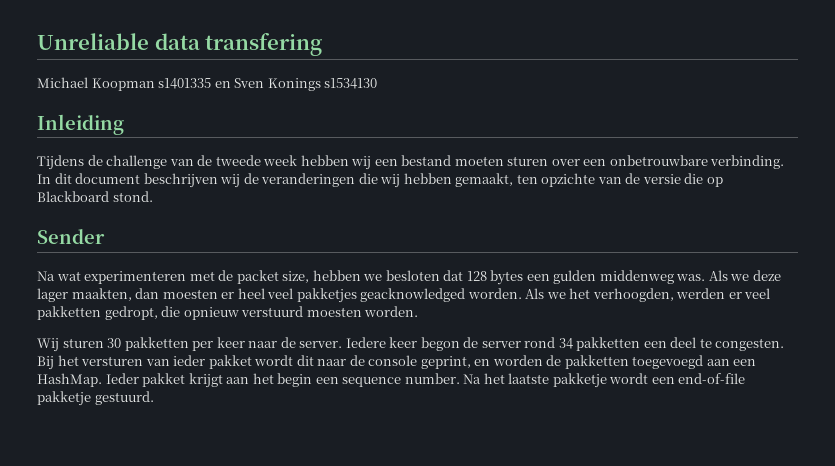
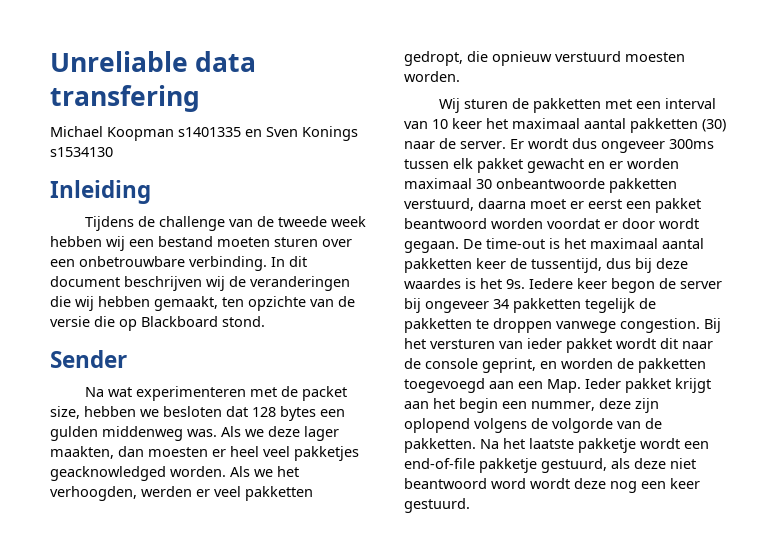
[107,337,343,351] 30 pakketten per keer naar de server. -> [511,98,716,113] [404,118,726,133] [404,138,714,153] [404,158,679,173] [404,178,677,193] [404,198,701,213] [404,218,699,229] [404,238,704,253] [404,258,688,273] [404,278,525,289] de pakketten met een interval van 10 keer het maximaal aantal pakketten (30) naar de server. Er wordt dus ongeveer 300ms tussen elk pakket gewacht en er worden maximaal 30 onbeantwoorde pakketten verstuurd, daarna moet er eerst een pakket beantwoord worden voordat er door wordt gegaan. De time-out is het maximaal aantal pakketten keer de tussentijd, dus bij deze waardes is het 9s.
[524,337,785,351] rond 34 pakketten een deel te congesten. -> [404,298,656,313] [404,318,700,333] bij ongeveer 34 pakketten tegelijk de pakketten te droppen vanwege congestion.
[37,373,102,387] HashMap. -> [547,379,581,393] Map.
[342,373,460,387] sequence number. -> [531,398,659,413] [404,418,662,433] [404,438,476,453] nummer, deze zijn oplopend volgens de volgorde van de pakketten.
(91, 398) none -> [541,458,696,473] [404,478,700,493] gestuurd, als deze niet beantwoord word wordt deze nog een keer

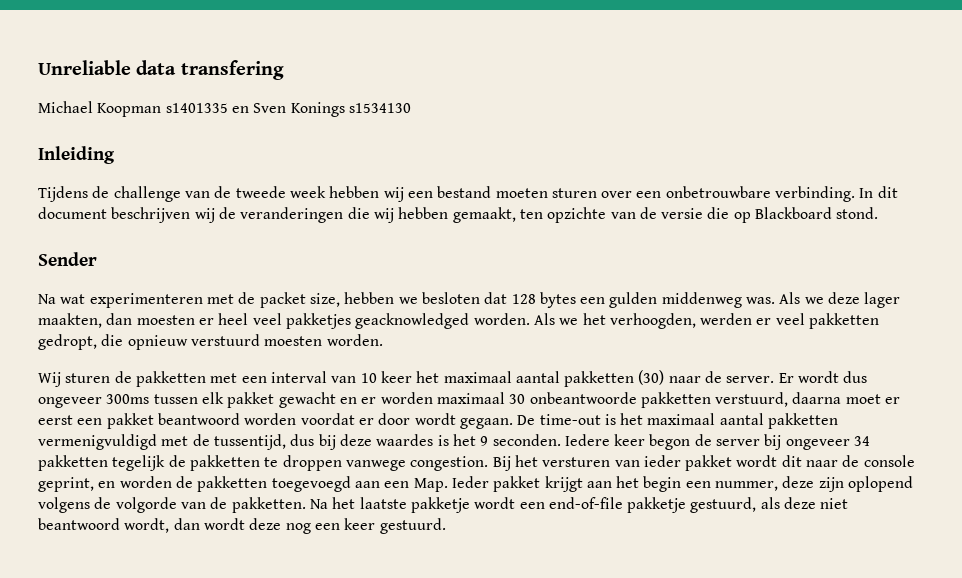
[476,258,506,269] keer -> [38,434,189,450] vermenigvuldigd met
[506,279,525,289] 9s. -> [480,434,561,446] 9 seconden.
[491,478,526,489] word -> [124,518,200,533] wordt, dan

